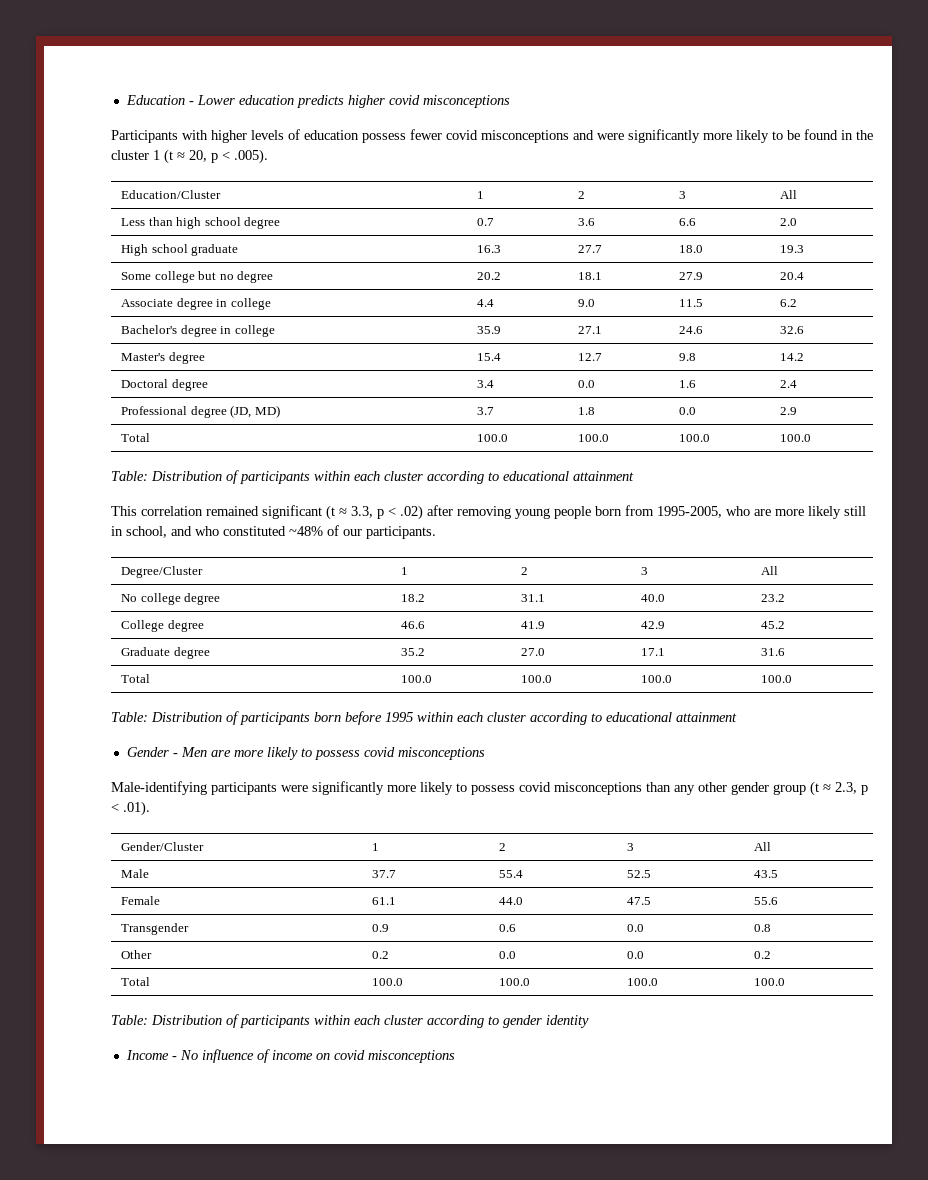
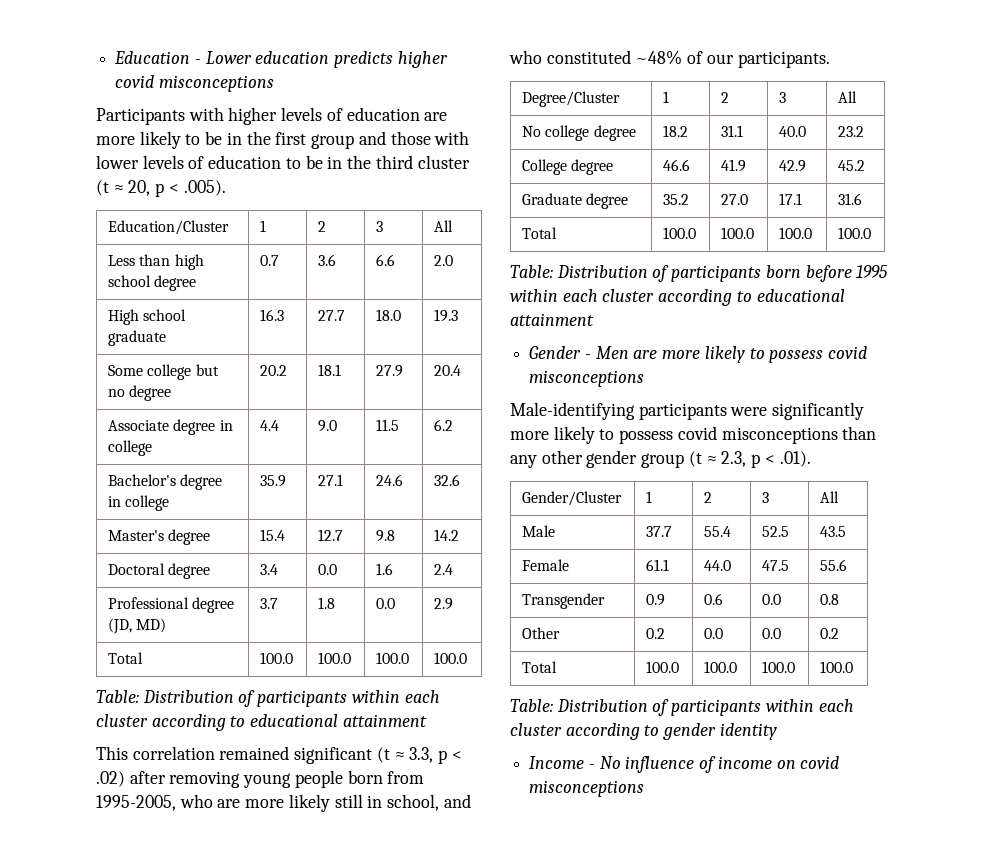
[362,129,700,143] possess fewer covid misconceptions and were significantly -> [424,112,448,121] are
[804,129,873,140] [111,150,160,160] found in the cluster 1 -> [226,131,470,149] [96,155,470,169] in the first group and those with lower levels of education to be in the third cluster

